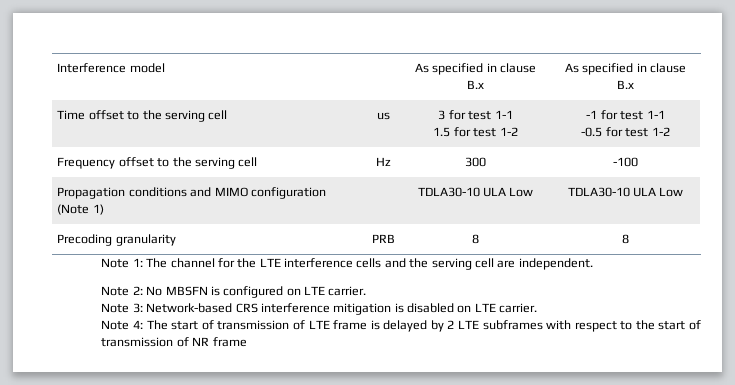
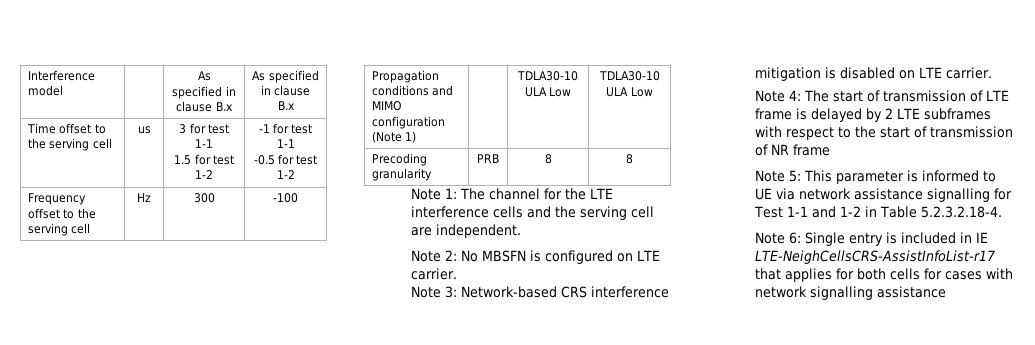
(247, 342) none -> [755,170,997,184] [755,188,1013,202] [754,206,1003,218] [755,232,989,246] [755,250,996,264] [755,268,1014,282] [755,286,947,300] // Note 5: This parameter is informed to UE via network assistance signalling for Test 1-1 and 1-2 in Table 5.2.3.2.18-4. // Note 6: Single entry is included in IE LTE-NeighCellsCRS-AssistInfoList-r17 that applies for both cells for cases with network signalling assistance

